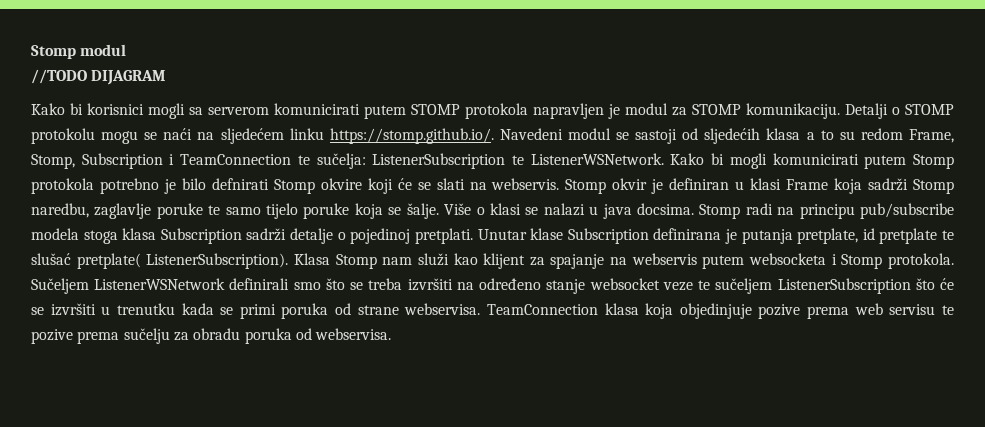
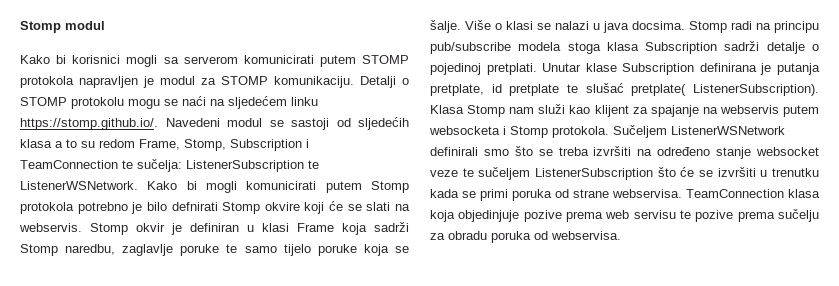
[31,69,167,85] // //TODO DIJAGRAM -> (105, 25) none

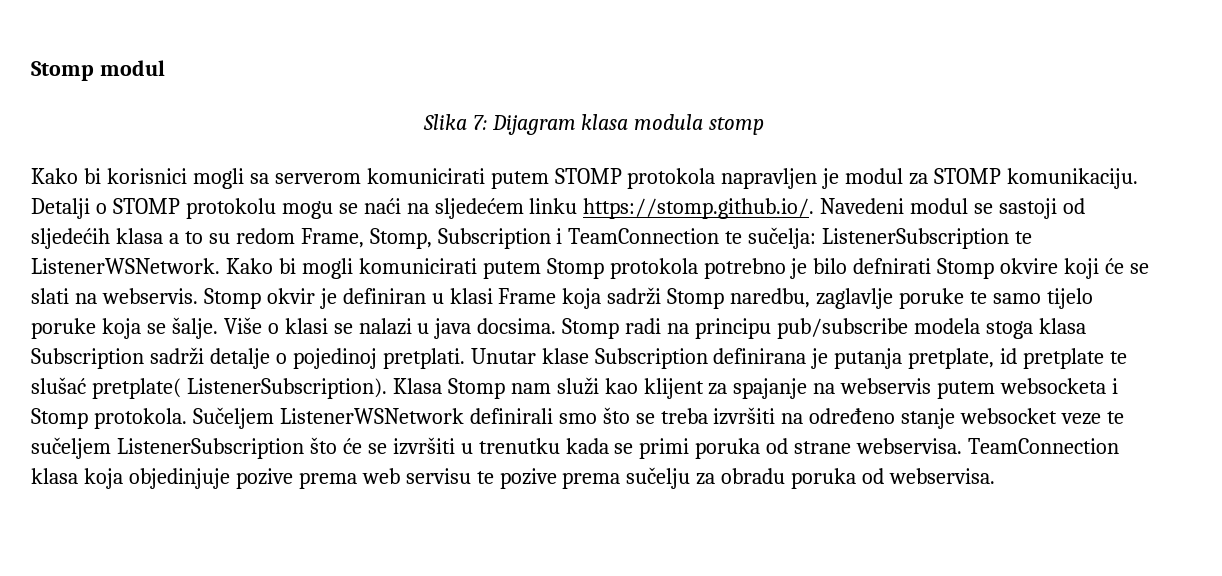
(105, 25) none -> [422,114,765,135] // Slika 7: Dijagram klasa modula stomp

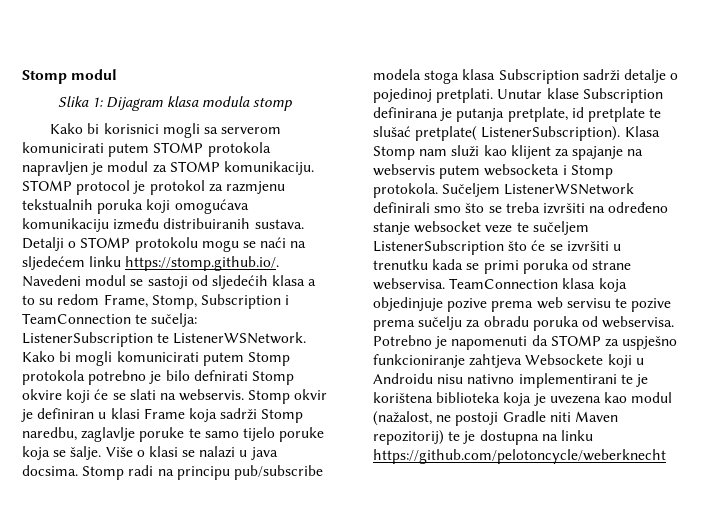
[472,115,487,130] 7: -> [91,97,103,107] 1:
(1139, 178) none -> [22,180,285,195] [22,199,249,214] [22,218,304,232] STOMP protocol je protokol za razmjenu tekstualnih poruka koji omogućava komunikaciju između distribuiranih sustava.
(996, 476) none -> [373,335,678,350] [373,354,644,368] [373,373,648,388] [373,392,673,406] [373,411,618,426] [373,430,593,445] [373,449,666,464] Potrebno je napomenuti da STOMP za uspješno funkcioniranje zahtjeva Websockete koji u Androidu nisu nativno implementirani te je korištena biblioteka koja je uvezena kao modul (nažalost, ne postoji Gradle niti Maven repozitorij) te je dostupna na linku https://github.com/pelotoncycle/weberknecht

